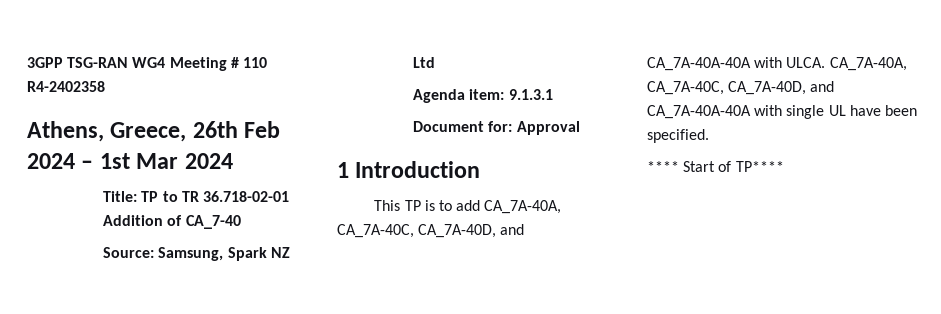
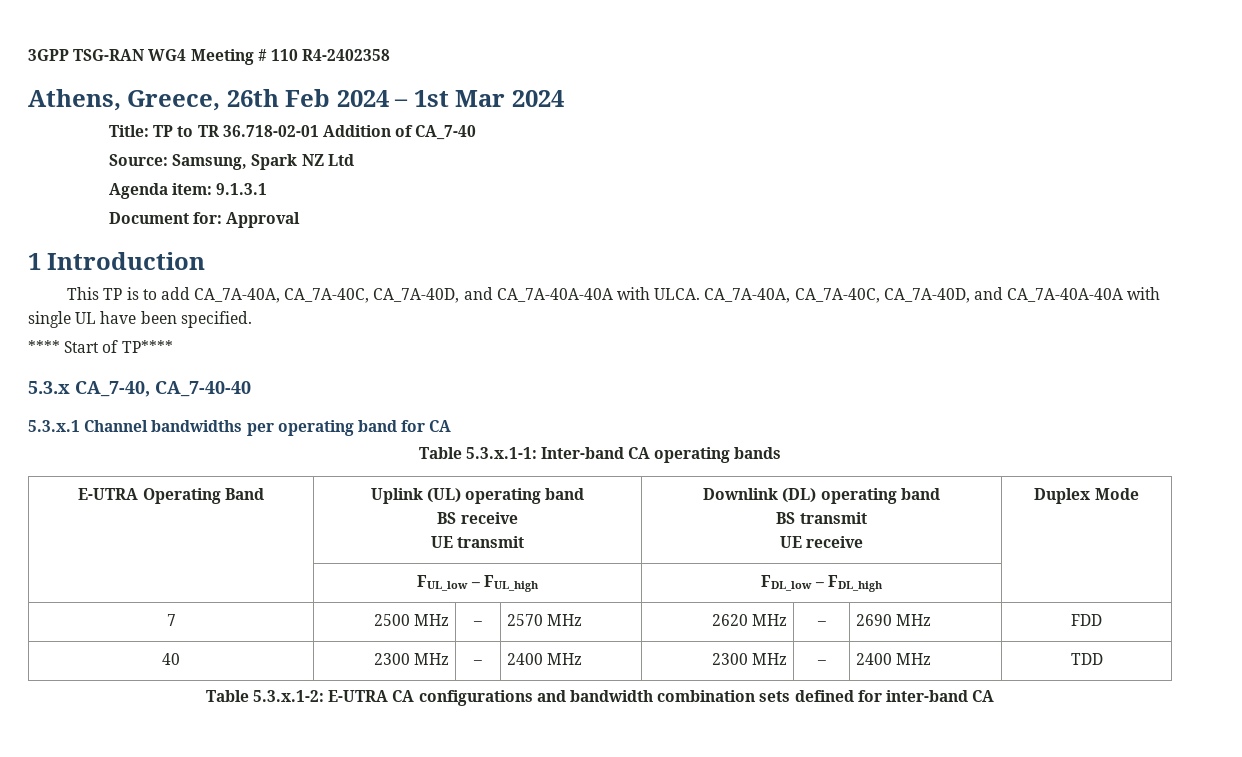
(784, 166) none -> [28,381,251,397] [28,420,452,436] [418,447,782,463] [78,488,264,504] [370,488,585,504] [437,512,518,524] [430,536,525,548] [703,488,940,504] [776,512,867,524] [779,536,864,548] [1034,488,1139,504] [417,575,539,592] [761,575,883,592] [166,614,176,626] [374,614,450,626] [473,621,482,626] [506,614,582,626] [712,614,788,626] [816,621,826,626] [855,614,931,626] [1071,614,1102,626] [162,653,180,665] [374,653,450,665] [473,660,482,665] [506,653,582,665] [712,653,788,665] [816,660,826,665] [855,653,931,665] [1070,653,1103,665] [205,690,995,706] // 5.3.x CA_7-40, CA_7-40-40 // 5.3.x.1 Channel bandwidths per operating band for CA // Table 5.3.x.1-1: Inter-band CA operating bands // E-UTRA Operating Band | Uplink (UL) operating band // BS receive // UE transmit | Downlink (DL) operating band // BS transmit // UE receive | Duplex Mode // | FUL_low – FUL_high | FDL_low – FDL_high | // 7 | 2500 MHz | – | 2570 MHz | 2620 MHz | – | 2690 MHz | FDD // 40 | 2300 MHz | – | 2400 MHz | 2300 MHz | – | 2400 MHz | TDD // Table 5.3.x.1-2: E-UTRA CA configurations and bandwidth combination sets defined for inter-band CA

